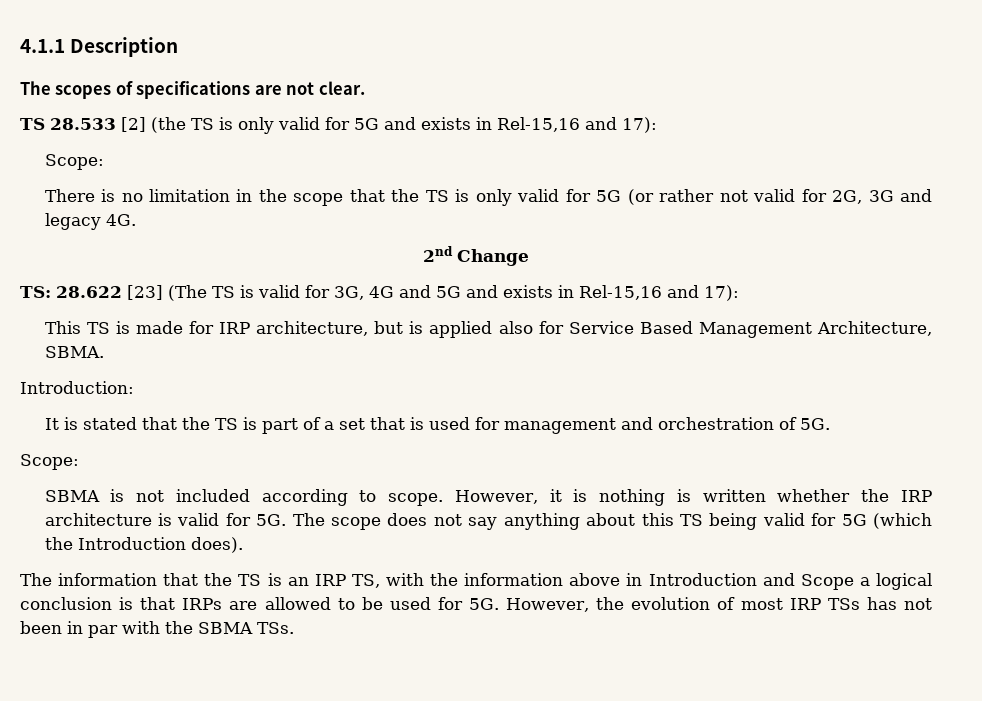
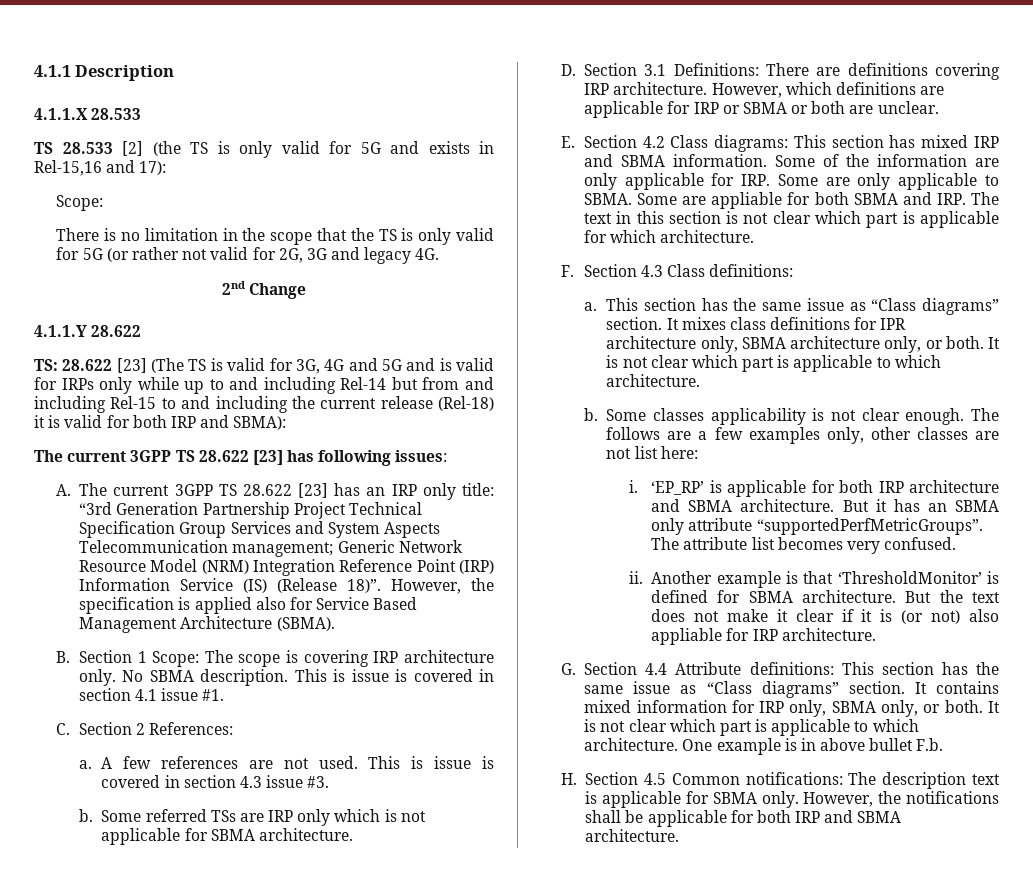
[20,81,365,99] The scopes of specifications are not clear. -> [34,108,142,120] 4.1.1.X 28.533
(529, 257) none -> [34,325,142,337] // 4.1.1.Y 28.622
[503,285,739,301] [44,321,404,336] exists in Rel-15,16 and 17): // This TS is made for IRP architecture, but -> [439,358,494,371] [34,377,494,394] [34,396,494,413] [34,415,287,430] [34,450,448,466] [56,483,495,500] [79,502,422,519] [79,521,441,538] [79,540,463,557] [79,559,495,576] [79,578,494,594] [79,597,175,614] is valid for IRPs only while up to and including Rel-14 but from and including Rel-15 to and including the current release (Rel-18) it is valid for both IRP and SBMA): // The current 3GPP TS 28.622 [23] has following issues: // A. The current 3GPP TS 28.622 [23] has an IRP only title: “3rd Generation Partnership Project Technical Specification Group Services and System Aspects Telecommunication management; Generic Network Resource Model (NRM) Integration Reference Point (IRP) Information Service (IS) (Release 18)”. However, the specification
[816,321,932,336] [44,346,104,358] [20,381,134,394] [44,417,830,434] [20,454,79,470] [44,489,933,506] [44,513,932,530] [44,537,243,553] [20,573,932,590] [20,597,933,612] [20,621,294,638] Architecture, SBMA. // Introduction: // It is stated that the TS is part of a set that is used for management and orchestration of 5G. // Scope: // SBMA is not included according to scope. However, it is nothing is written whether the IRP architecture is valid for 5G. The scope does not say anything about this TS being valid for 5G (which the Introduction does). // The information that the TS is an IRP TS, with the information above in Introduction and Scope a logical conclusion is that IRPs are allowed to be used for 5G. However, the evolution of most IRP TSs has not been in par with the SBMA TSs. -> [180,616,335,631] [56,650,494,667] [78,669,495,686] [78,688,225,701] [56,722,234,735] [78,756,494,769] [101,775,330,788] [78,809,426,826] [101,828,353,845] [561,63,1000,80] [584,82,945,98] [584,101,939,118] [561,135,999,152] [583,154,1000,167] [583,173,999,190] [583,192,999,209] [583,211,999,228] [583,230,755,243] [561,264,794,277] [583,298,999,315] [606,317,907,330] [606,336,1000,353] [606,355,941,372] [606,374,701,387] [583,408,999,425] [606,427,999,444] [606,446,698,459] [628,480,999,497] [651,499,1000,512] [651,518,983,535] [651,537,957,554] [628,571,999,588] [651,590,1000,603] [651,609,999,624] [651,628,876,645] [561,662,999,675] [584,681,999,698] [584,700,1000,717] [584,719,919,736] [584,738,944,755] [561,772,1000,789] [585,791,999,808] [585,810,902,827] [585,829,680,842] Architecture (SBMA). // B. Section 1 Scope: The scope is covering IRP architecture only. No SBMA description. This is issue is covered in section 4.1 issue #1. // C. Section 2 References: // a. A few references are not used. This is issue is covered in section 4.3 issue #3. // b. Some referred TSs are IRP only which is not applicable for SBMA architecture. // D. Section 3.1 Definitions: There are definitions covering IRP architecture. However, which definitions are applicable for IRP or SBMA or both are unclear. // E. Section 4.2 Class diagrams: This section has mixed IRP and SBMA information. Some of the information are only applicable for IRP. Some are only applicable to SBMA. Some are appliable for both SBMA and IRP. The text in this section is not clear which part is applicable for which architecture. // F. Section 4.3 Class definitions: // a. This section has the same issue as “Class diagrams” section. It mixes class definitions for IPR architecture only, SBMA architecture only, or both. It is not clear which part is applicable to which architecture. // b. Some classes applicability is not clear enough. The follows are a few examples only, other classes are not list here: // i. ‘EP_RP’ is applicable for both IRP architecture and SBMA architecture. But it has an SBMA only attribute “supportedPerfMetricGroups”. The attribute list becomes very confused. // ii. Another example is that ‘ThresholdMonitor’ is defined for SBMA architecture. But the text does not make it clear if it is (or not) also appliable for IRP architecture. // G. Section 4.4 Attribute definitions: This section has the same issue as “Class diagrams” section. It contains mixed information for IRP only, SBMA only, or both. It is not clear which part is applicable to which architecture. One example is in above bullet F.b. // H. Section 4.5 Common notifications: The description text is applicable for SBMA only. However, the notifications shall be applicable for both IRP and SBMA architecture.

